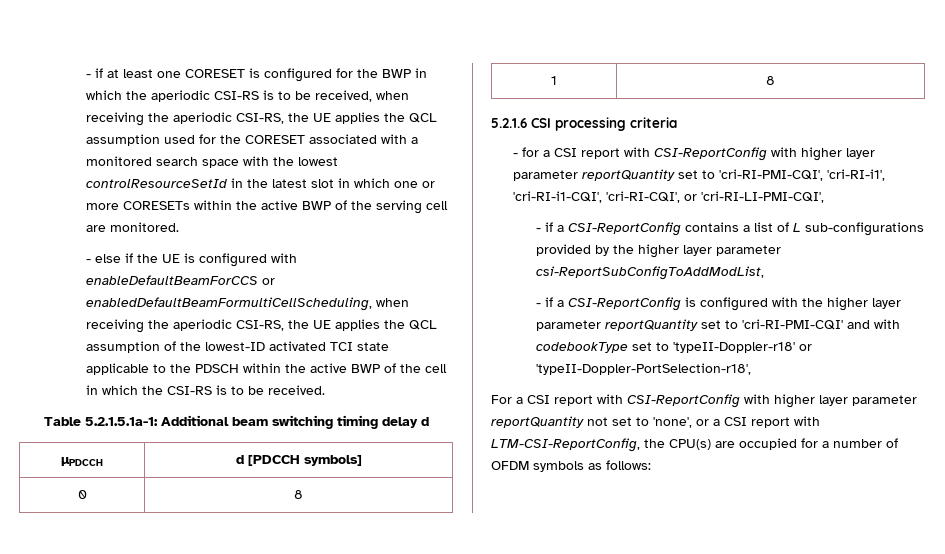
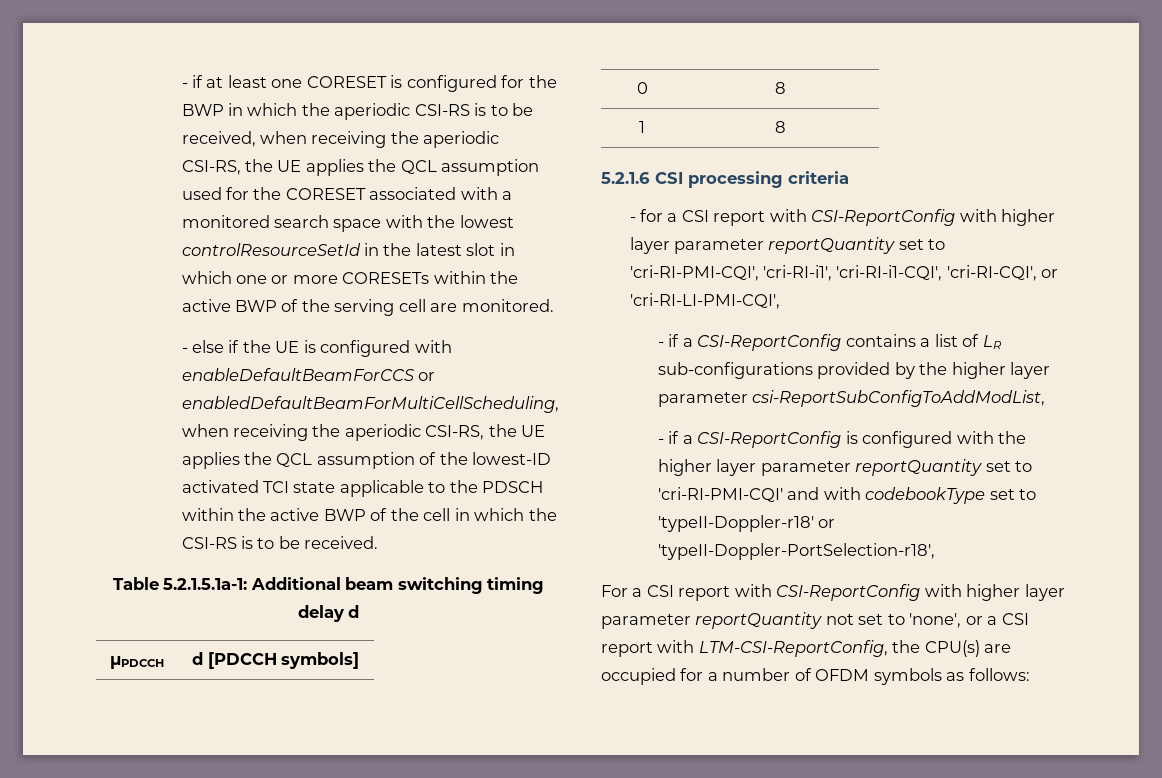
[85,297,372,311] enabledDefaultBeamFormultiCellScheduling, -> [181,396,559,413] enabledDefaultBeamForMultiCellScheduling,
[792,223,801,232] L -> [982,335,1002,349] LR

